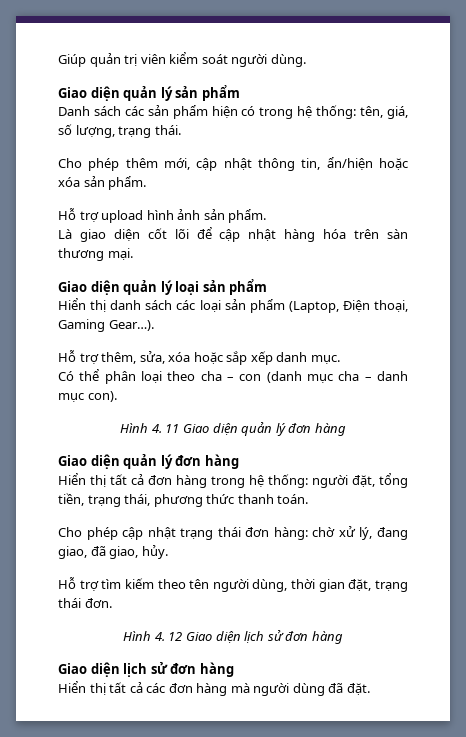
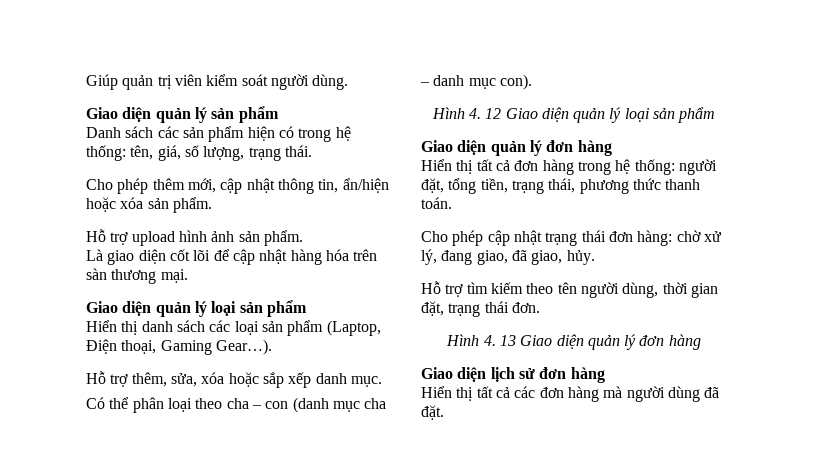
[165,422,346,436] 11 Giao diện quản lý đơn hàng -> [485,107,716,123] 12 Giao diện quản lý loại sản phẩm
[168,630,284,643] 12 Giao diện lịch sử -> [499,334,637,350] 13 Giao diện quản lý

